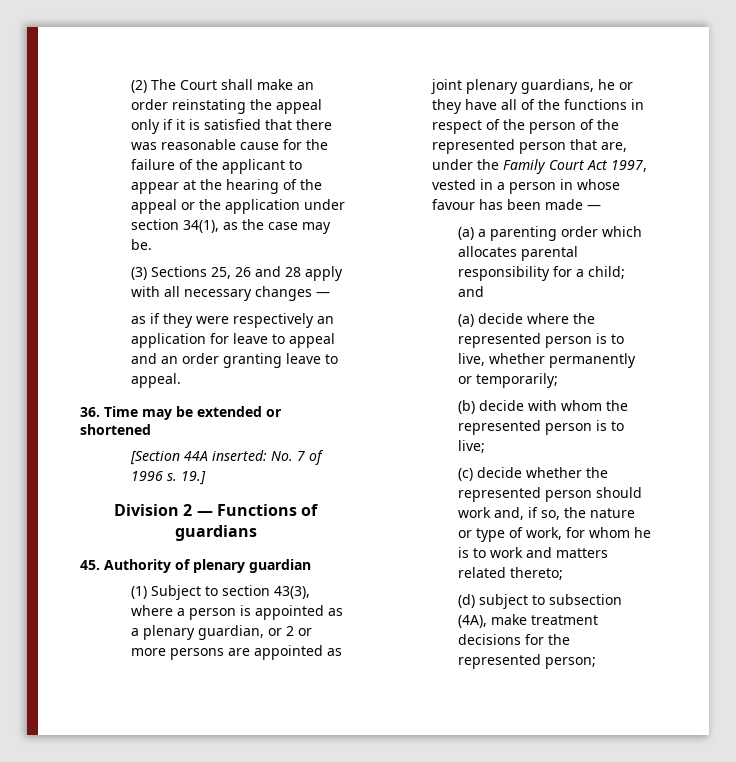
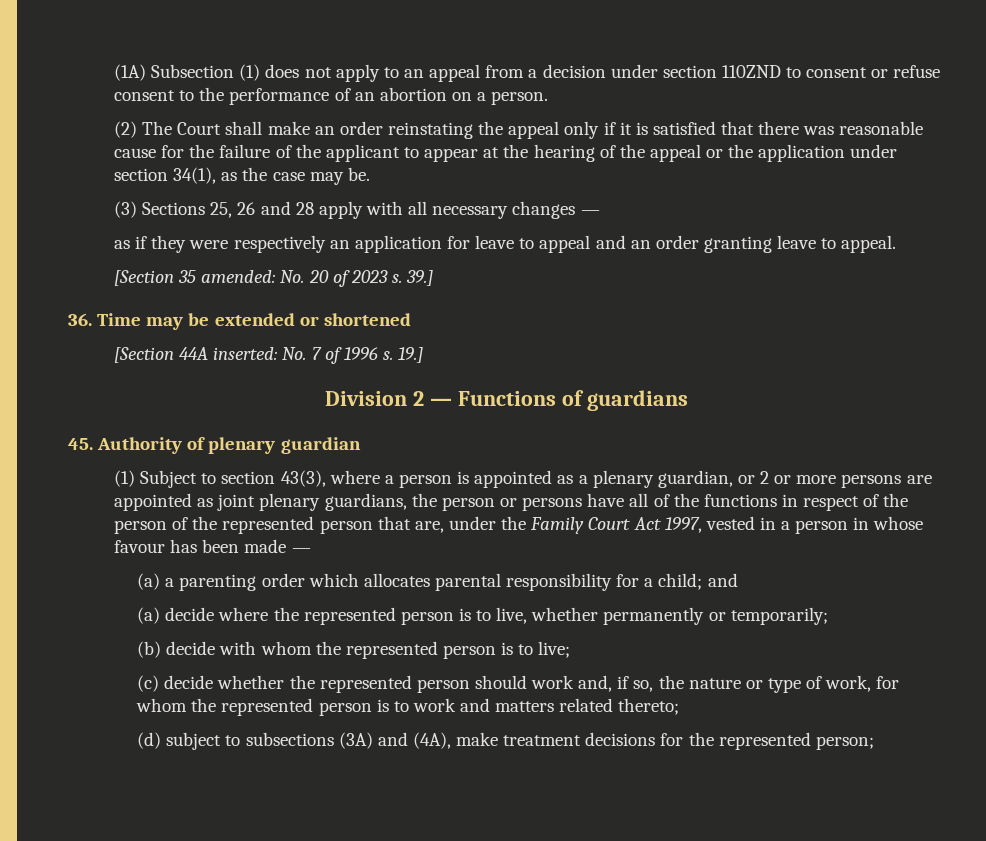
(131, 86) none -> [114,64,941,82] [114,87,549,105] (1A) Subsection (1) does not apply to an appeal from a decision under section 110ZND to consent or refuse consent to the performance of an abortion on a person. //
(182, 380) none -> [114,270,434,287] // [Section 35 amended: No. 20 of 2023 s. 39.]
[598,79,634,90] [432,99,463,114] he or they -> [411,493,583,511] the person or persons
[634,527,652,538] he -> [191,698,372,716] the represented person
[549,594,623,605] subsection -> [245,732,408,749] subsections (3A) and

